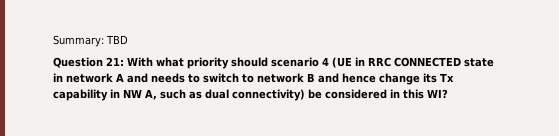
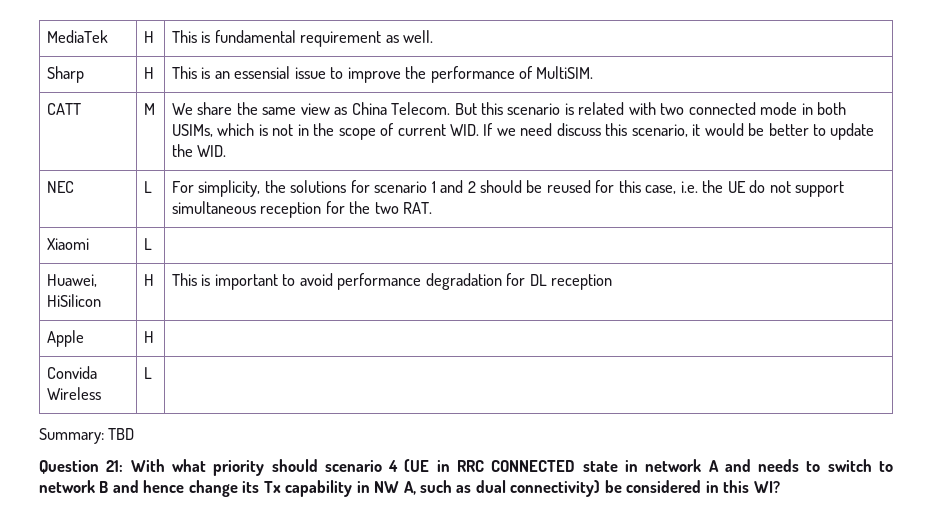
(53, 41) none -> [46,30,108,43] [143,31,154,43] [171,30,434,47] [46,66,84,83] [143,67,154,79] [171,66,594,83] [46,103,81,115] [143,103,155,115] [171,102,847,115] [171,123,875,140] [171,144,227,157] [46,181,74,193] [143,181,152,193] [171,180,845,197] [171,201,433,218] [46,238,89,250] [143,238,152,250] [46,274,97,287] [46,294,101,307] [143,274,154,286] [171,273,613,290] [46,330,84,347] [143,331,154,343] [46,366,97,379] [46,387,101,400] [143,367,152,379] MediaTek | H | This is fundamental requirement as well. // Sharp | H | This is an essensial issue to improve the performance of MultiSIM. // CATT | M | We share the same view as China Telecom. But this scenario is related with two connected mode in both USIMs, which is not in the scope of current WID. If we need discuss this scenario, it would be better to update the WID. // NEC | L | For simplicity, the solutions for scenario 1 and 2 should be reused for this case, i.e. the UE do not support simultaneous reception for the two RAT. // Xiaomi | L | // Huawei, HiSilicon | H | This is important to avoid performance degradation for DL reception // Apple | H | // Convida Wireless | L | //

